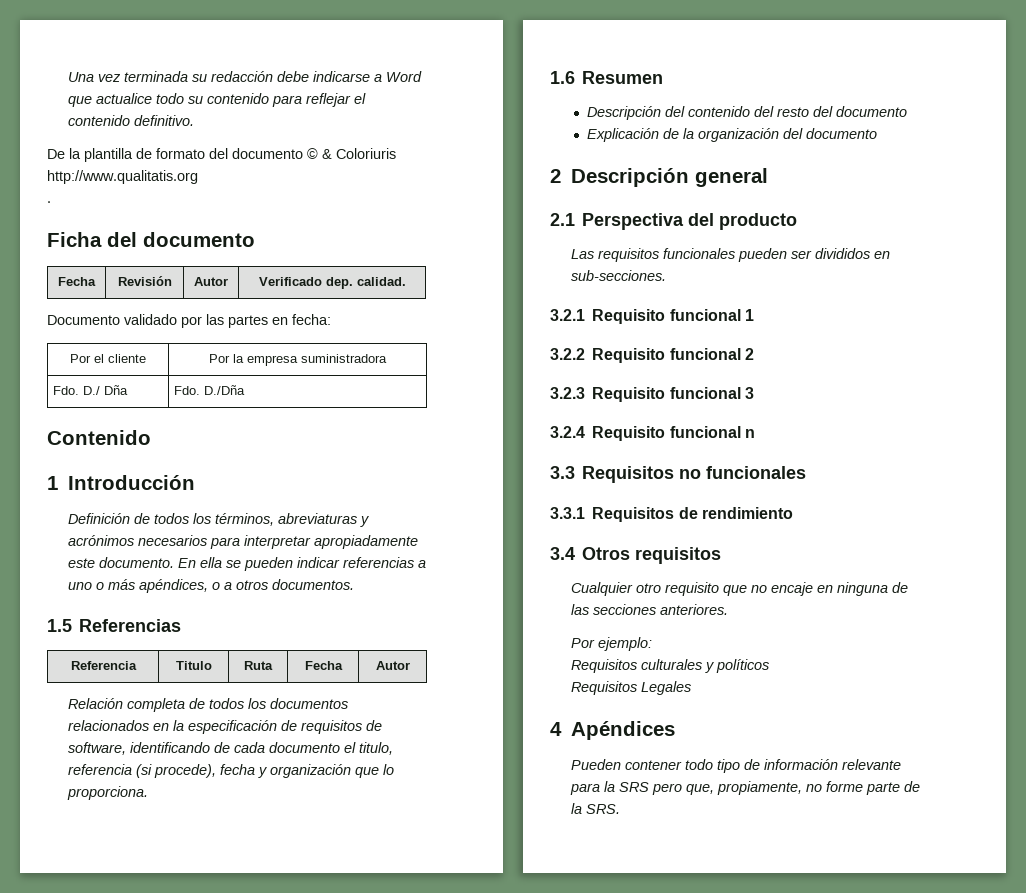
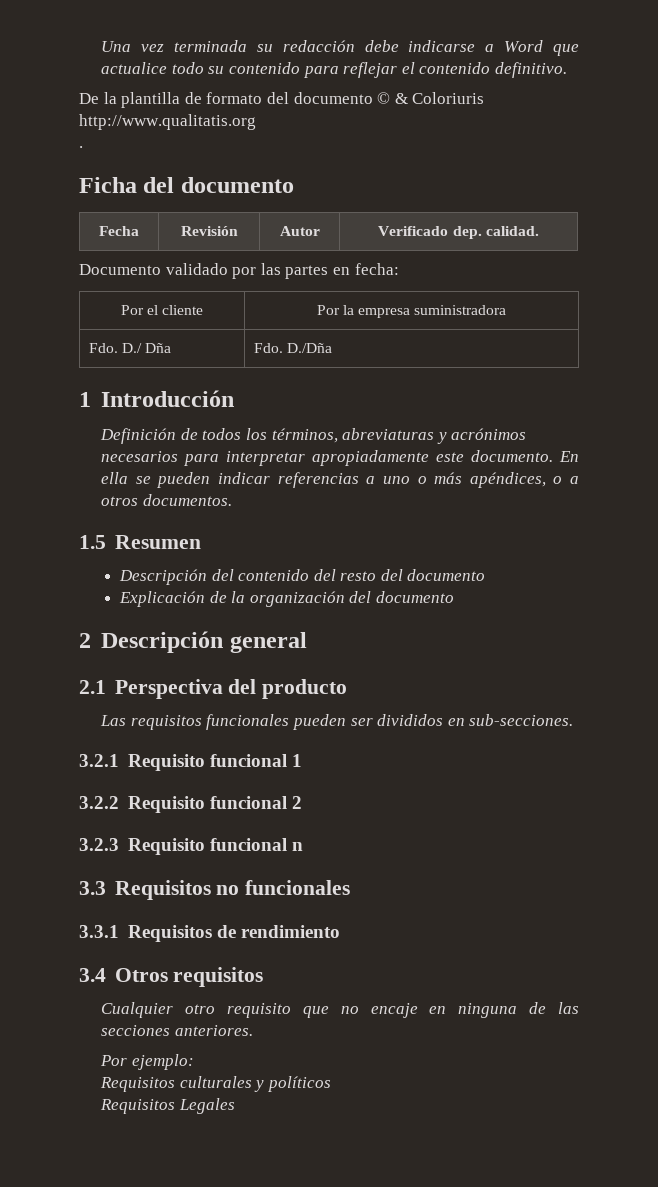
[47,430,151,445] // Contenido -> (333, 348) none
[79,619,182,632] [70,661,137,670] [175,661,212,670] [244,661,273,670] [304,661,343,670] [375,661,410,670] [68,698,349,712] [68,720,383,734] [68,742,394,755] [68,764,395,778] [67,786,149,800] [550,71,575,84] Referencias // Referencia | Titulo | Ruta | Fecha | Autor // Relación completa de todos los documentos relacionados en la especificación de requisitos de software, identificando de cada documento el titulo, referencia (si procede), fecha y organización que lo proporciona. // 1.6 -> (106, 542) none
[744,387,754,399] [550,426,741,441] 3 // 3.2.4 Requisito funcional -> (287, 844) none
[550,721,676,740] [571,759,902,773] [570,781,921,795] [571,803,621,814] // 4 Apéndices // Pueden contener todo tipo de información relevante para la SRS pero que, propiamente, no forme parte de la SRS. -> (235, 1106) none

